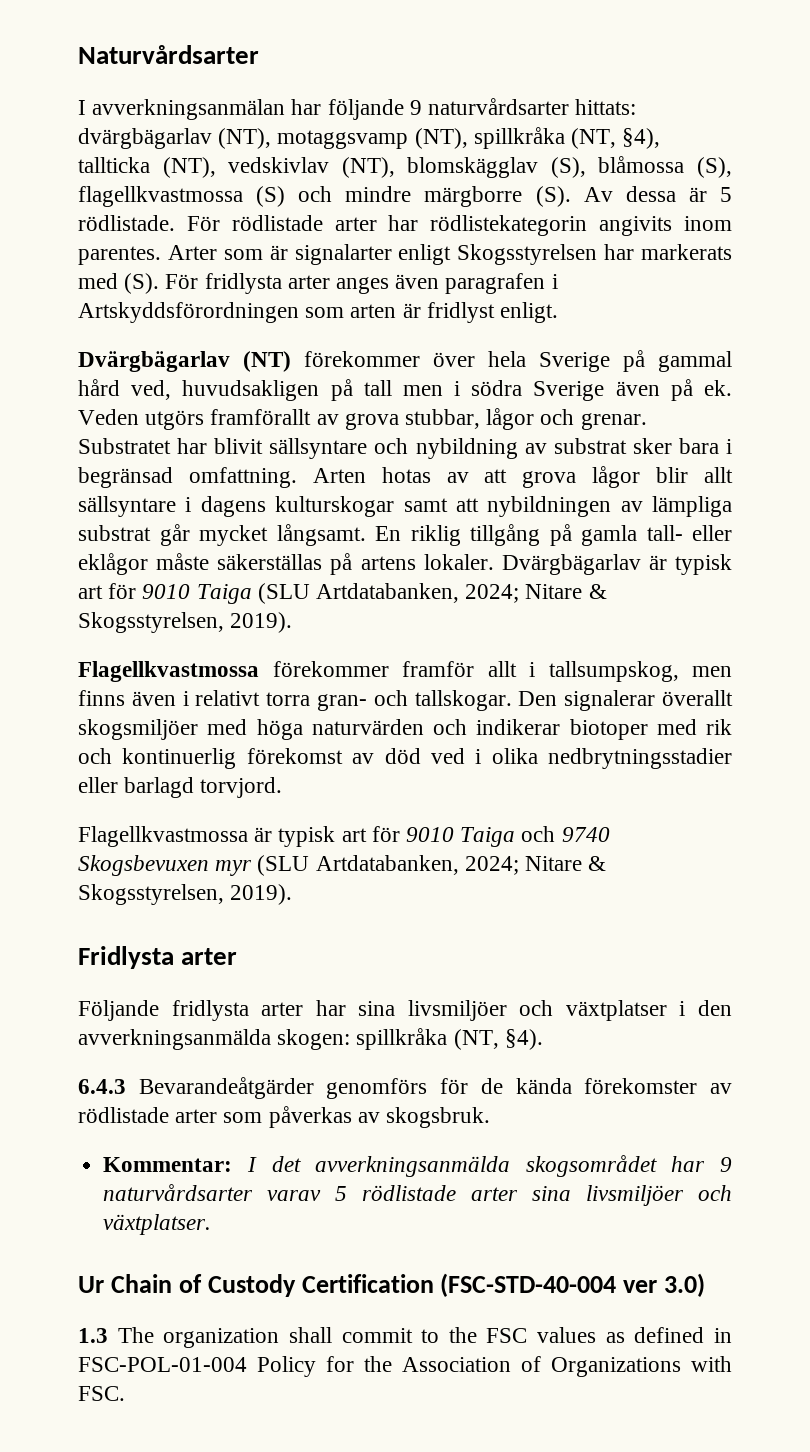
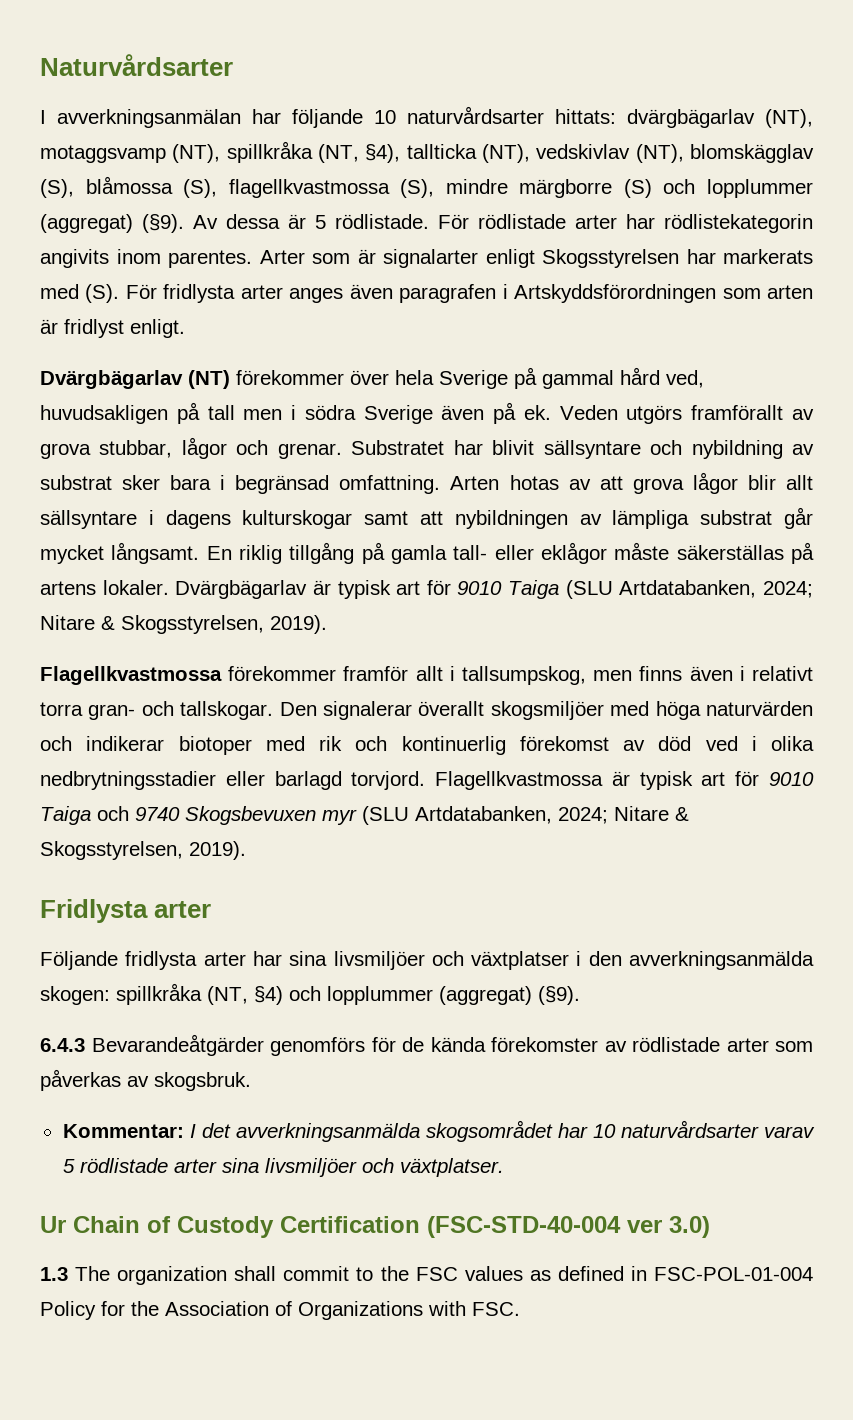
[409,100,422,115] 9 -> [374,110,396,124] 10
[256,186,571,207] (S) och mindre märgborre (S). -> [400,179,813,198] [40,214,184,233] (S), mindre märgborre (S) och lopplummer (aggregat) (§9).
(283, 787) // -> (426, 780) none
[504,1029,543,1050] §4). -> [254,986,580,1005] §4) och lopplummer (aggregat) (§9).
[720,1157,732,1172] 9 -> [592,1124,616,1138] 10

